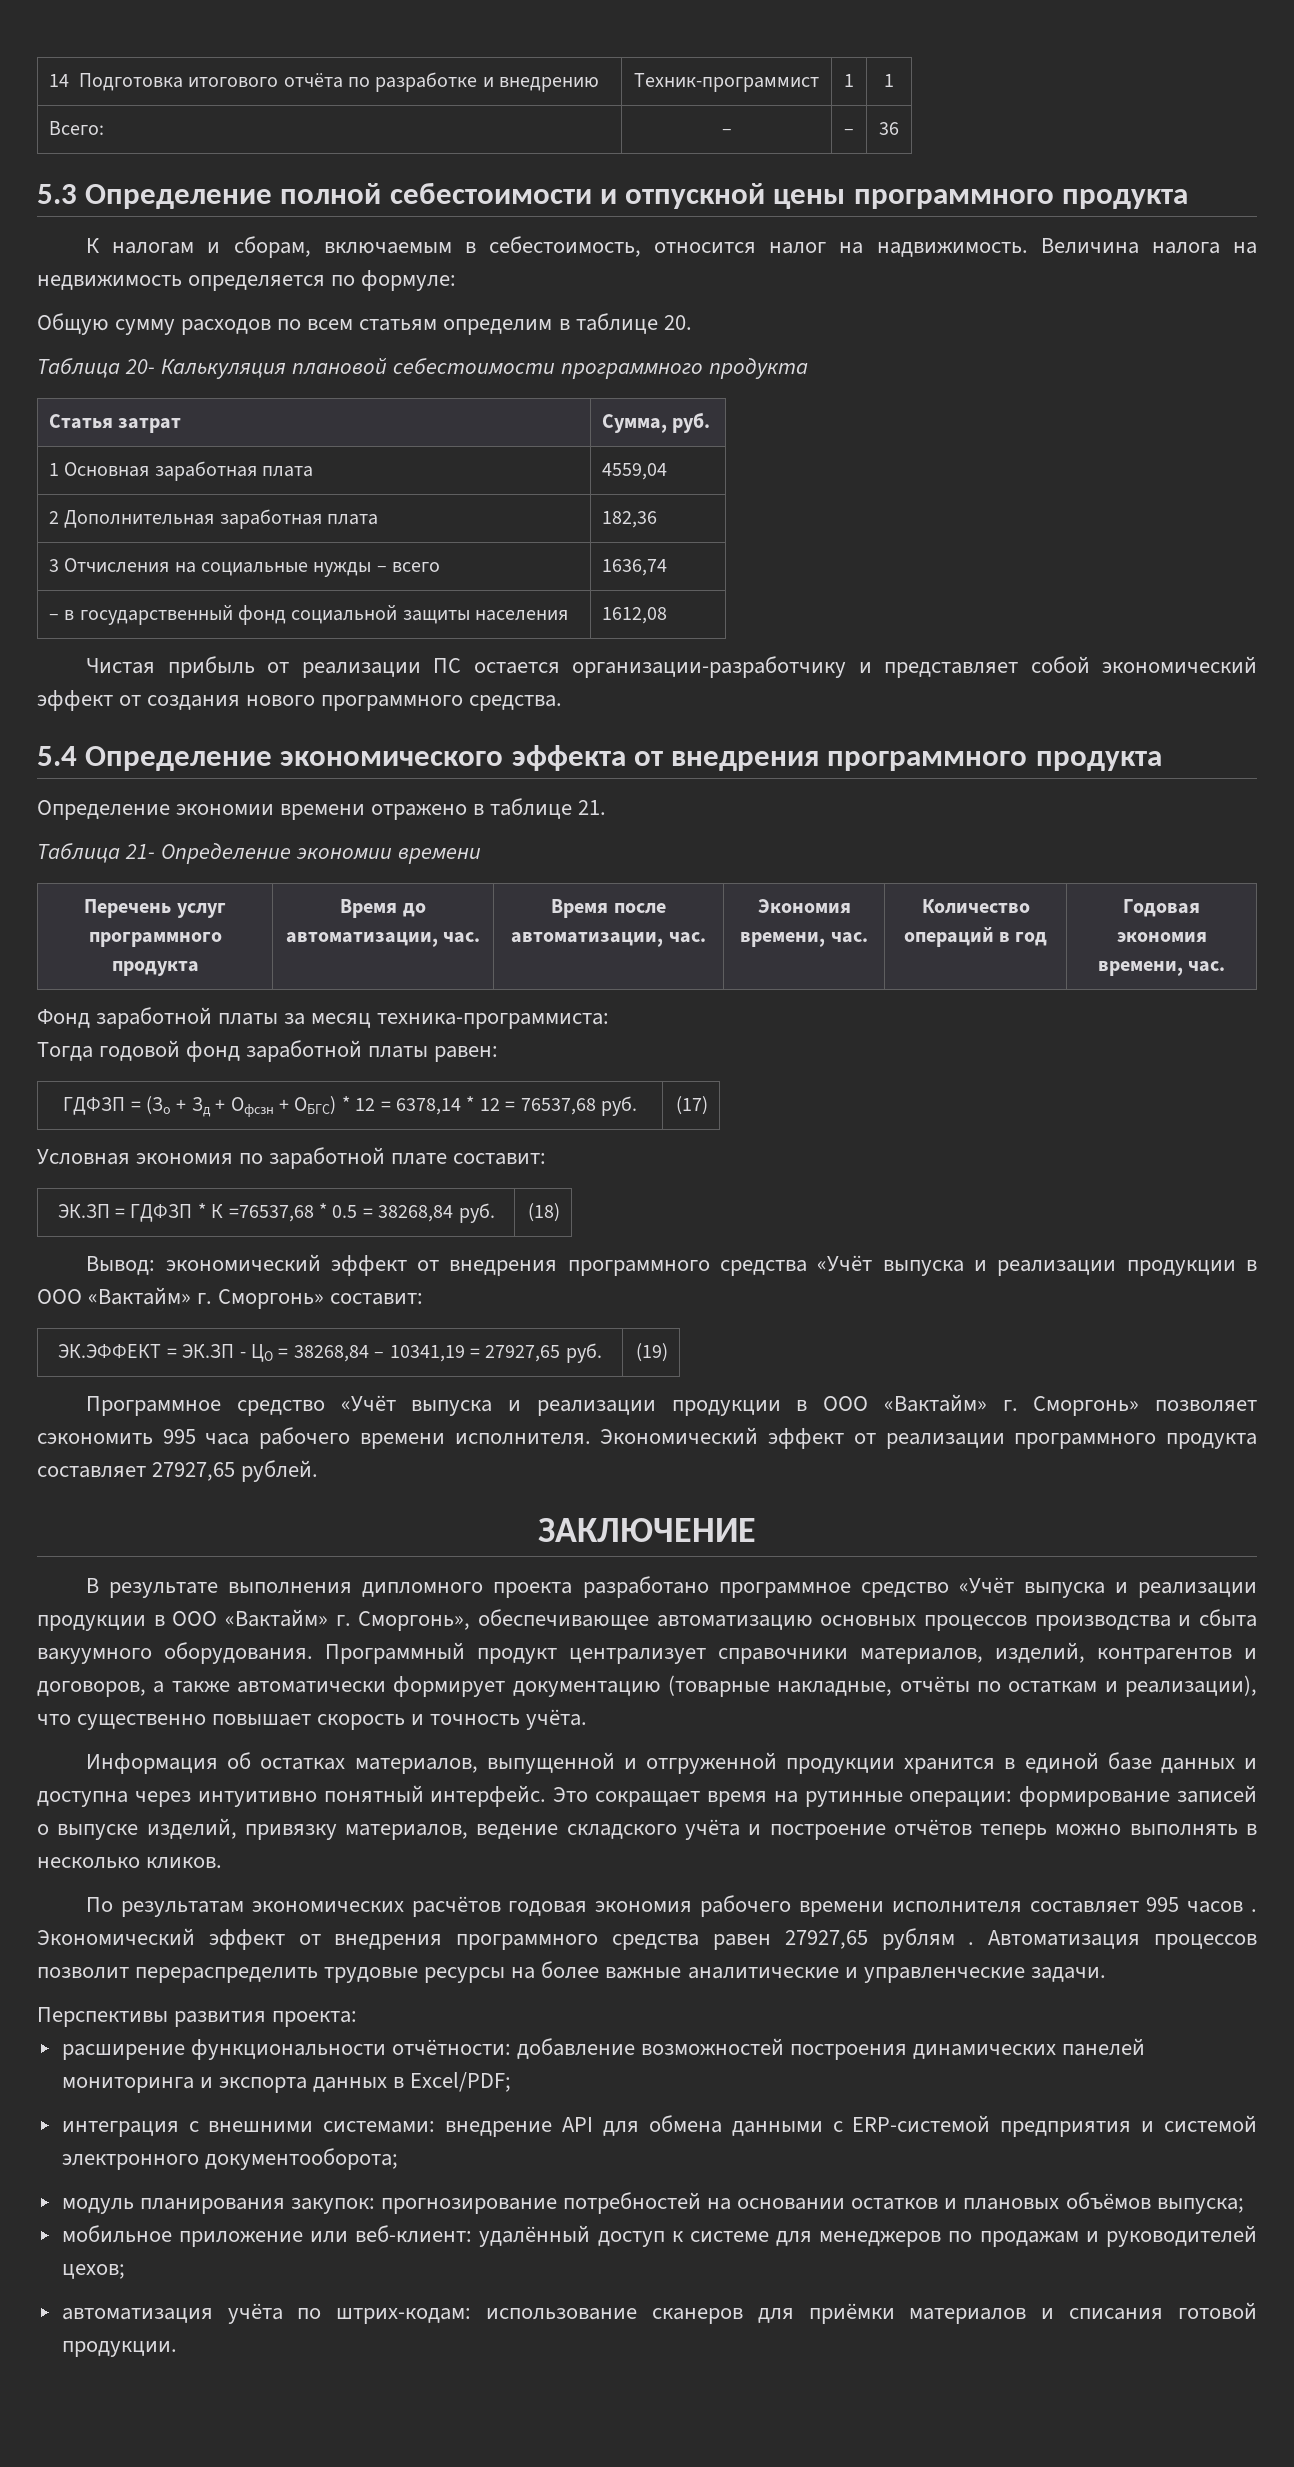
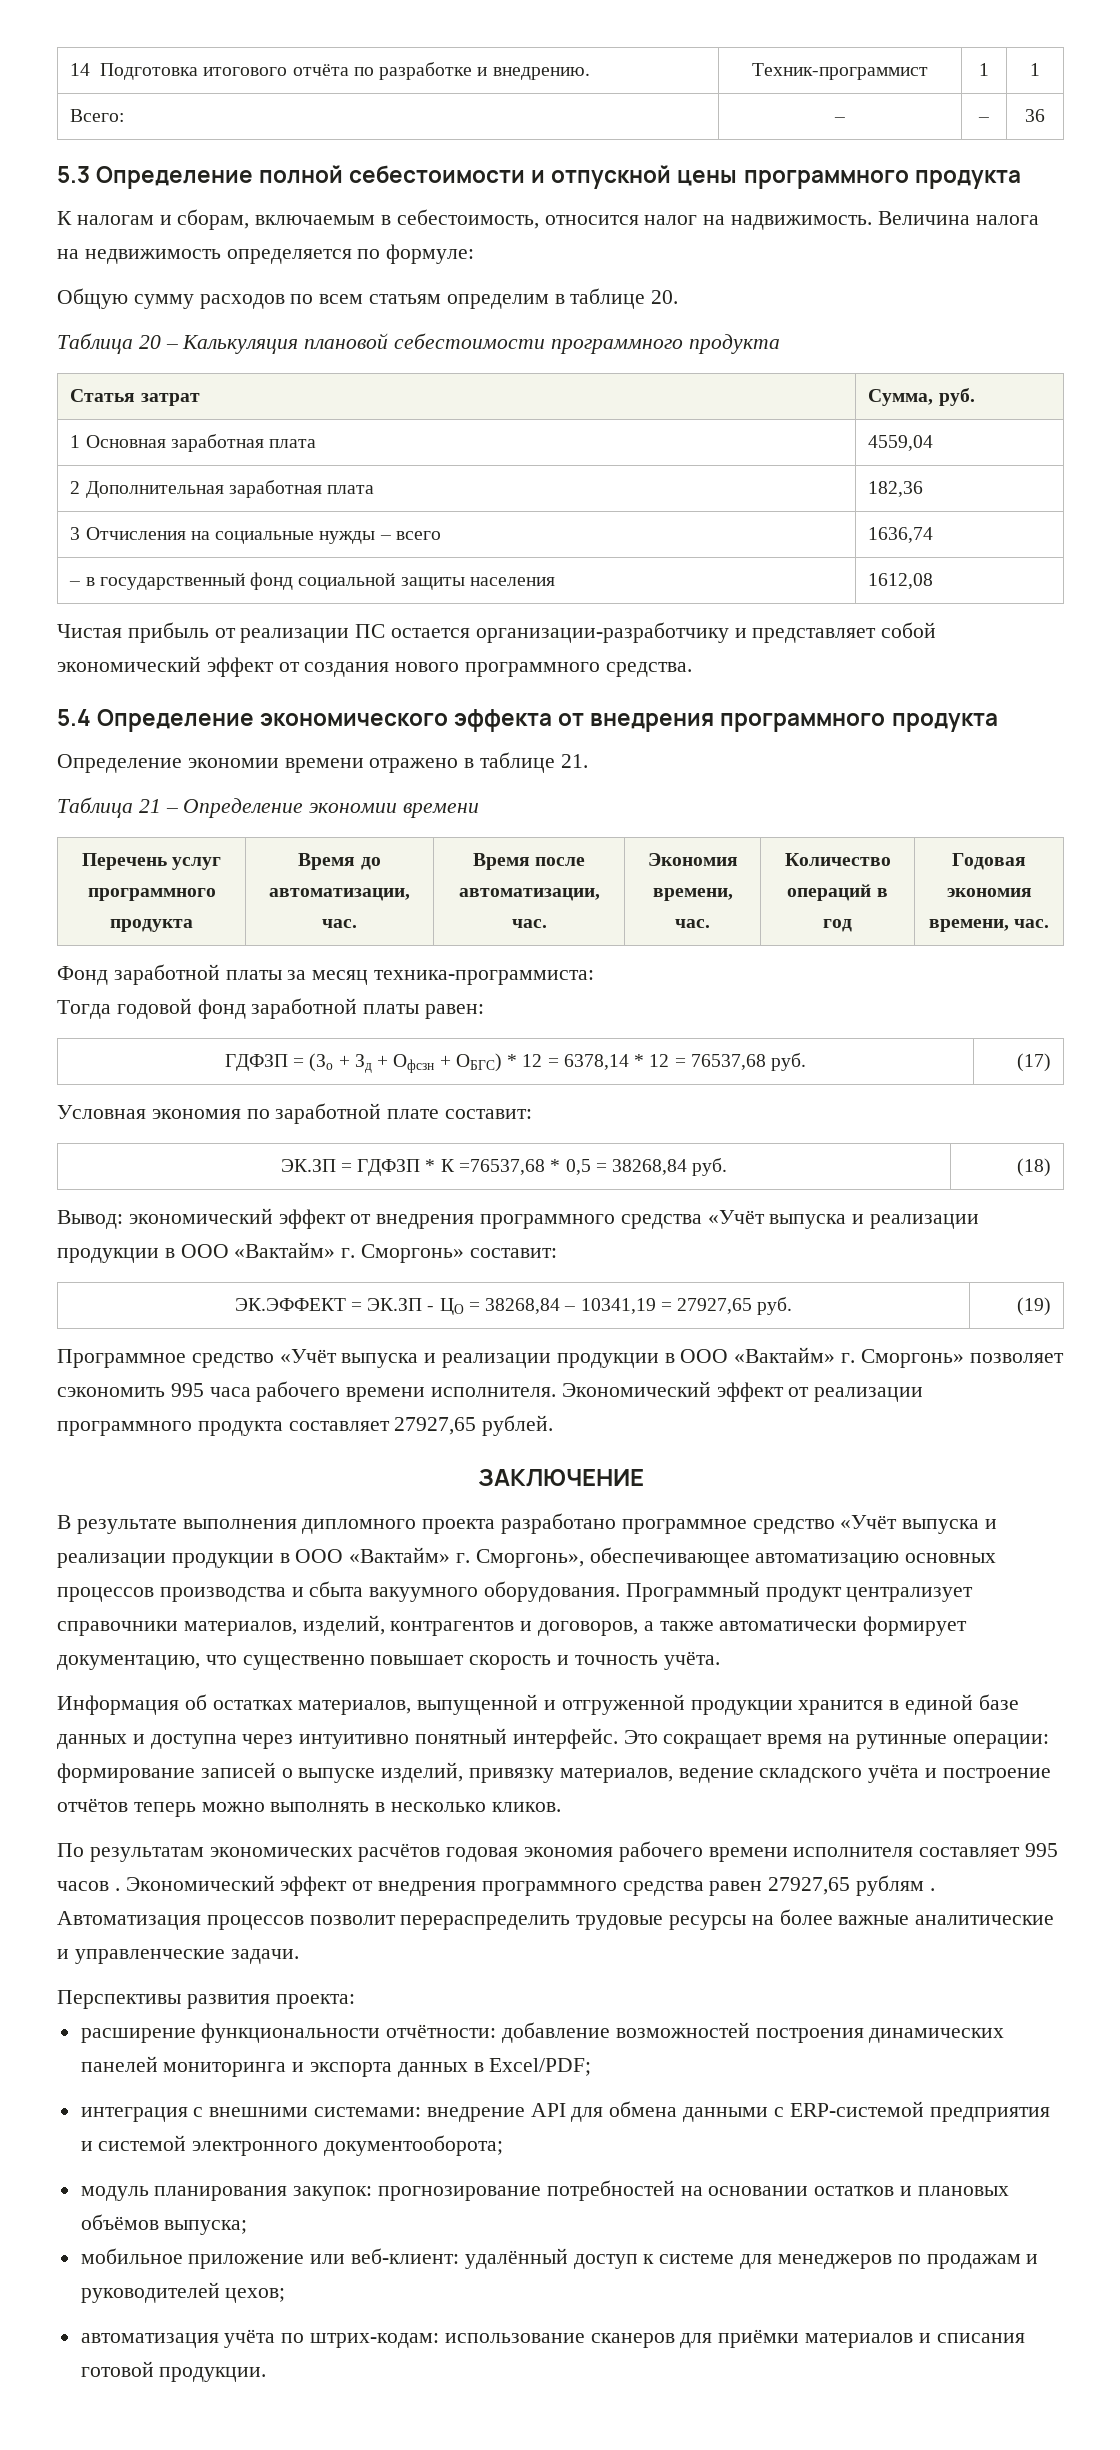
[499,77,600,92] внедрению -> [492,67,590,80] внедрению.
[125,359,156,374] 20- -> [138,335,178,349] 20 –
[125,844,156,859] 21- -> [138,799,178,813] 21 –
[332,1205,358,1218] 0.5 -> [565,1159,591,1175] 0,5
[512,1675,1257,1697] документацию (товарные накладные, отчёты по остаткам и реализации), -> [57,1655,200,1670] документацию,

